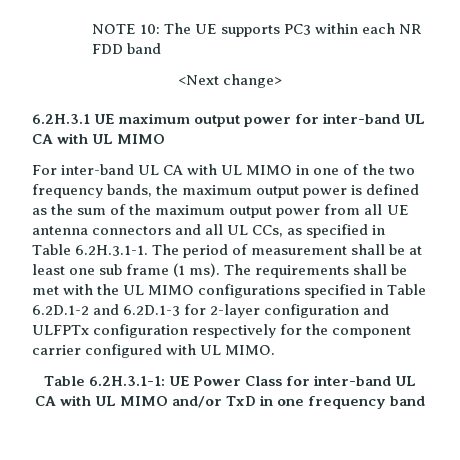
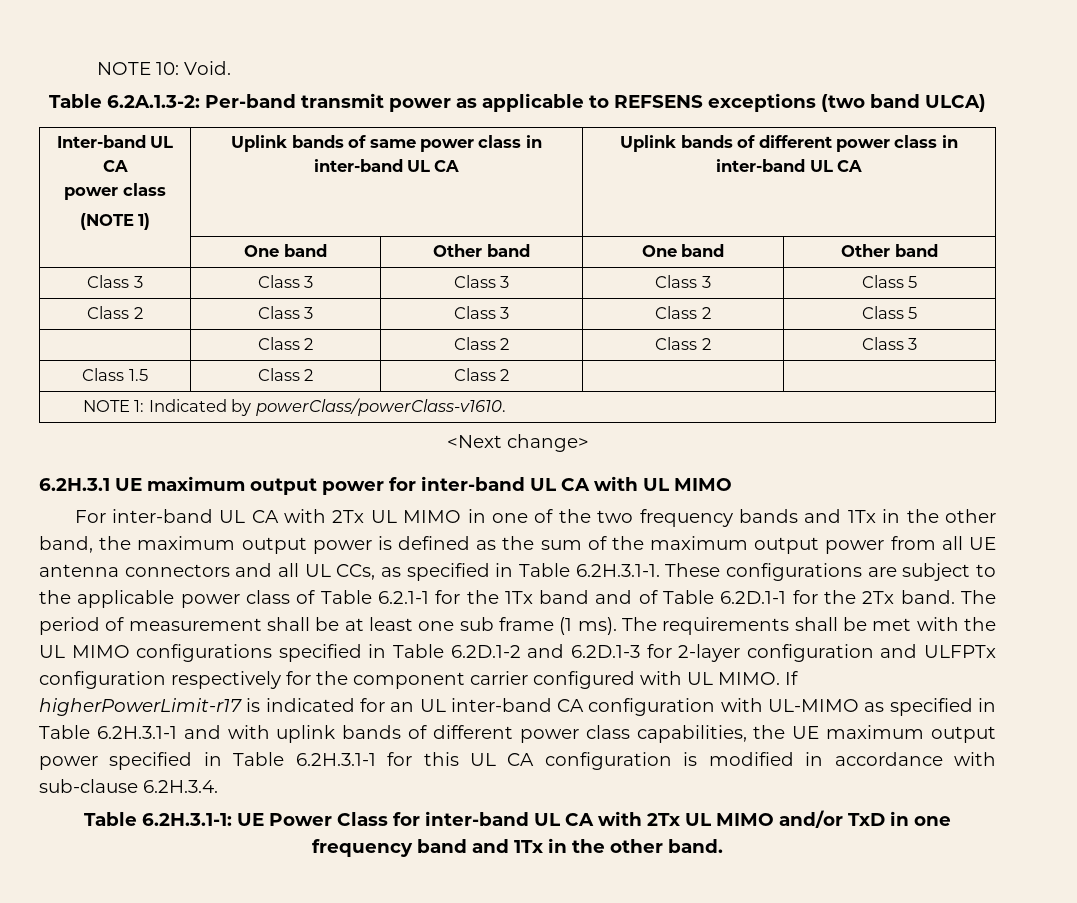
[163,23,423,37] [91,43,161,54] The UE supports PC3 within each NR FDD band -> [183,61,231,75] [49,93,986,112] [56,135,174,148] [102,160,128,172] [64,183,166,200] [79,213,151,230] [231,135,542,152] [313,159,460,172] [620,135,958,152] [716,159,862,172] [244,244,327,257] [433,244,530,257] [641,244,725,257] [841,244,938,257] [87,275,143,288] [257,275,314,288] [453,275,510,288] [655,275,711,288] [861,275,918,288] [87,306,143,319] [257,306,314,319] [453,306,510,319] [655,306,711,319] [861,306,918,319] [257,337,314,350] [453,337,510,350] [655,337,711,350] [861,337,918,350] [82,368,148,381] [257,368,314,381] [453,368,510,381] [82,398,506,416] Void. // Table 6.2A.1.3-2: Per-band transmit power as applicable to REFSENS exceptions (two band ULCA) // Inter-band UL CA // power class // (NOTE 1) | Uplink bands of same power class in inter-band UL CA | Uplink bands of different power class in inter-band UL CA // | One band | Other band | One band | Other band // Class 3 | Class 3 | Class 3 | Class 3 | Class 5 // Class 2 | Class 3 | Class 3 | Class 2 | Class 5 // | Class 2 | Class 2 | Class 2 | Class 3 // Class 1.5 | Class 2 | Class 2 | | // NOTE 1: Indicated by powerClass/powerClass-v1610.
(218, 169) none -> [332,510,365,523] 2Tx
[107,184,153,197] bands, -> [739,509,997,523] [39,536,93,553] bands and 1Tx in the other band,
(149, 250) none -> [665,563,996,581] [39,590,955,608] These configurations are subject to the applicable power class of Table 6.2.1-1 for the 1Tx band and of Table 6.2D.1-1 for the 2Tx band.
(276, 350) none -> [785,671,798,685] [39,698,996,716] [39,725,997,743] [39,752,997,770] [39,779,218,793] If higherPowerLimit-r17 is indicated for an UL inter-band CA configuration with UL-MIMO as specified in Table 6.2H.3.1-1 and with uplink bands of different power class capabilities, the UE maximum output power specified in Table 6.2H.3.1-1 for this UL CA configuration is modified in accordance with sub-clause 6.2H.3.4.
(91, 400) none -> [647,813,680,826] 2Tx
(426, 401) none -> [472,838,723,853] and 1Tx in the other band.

